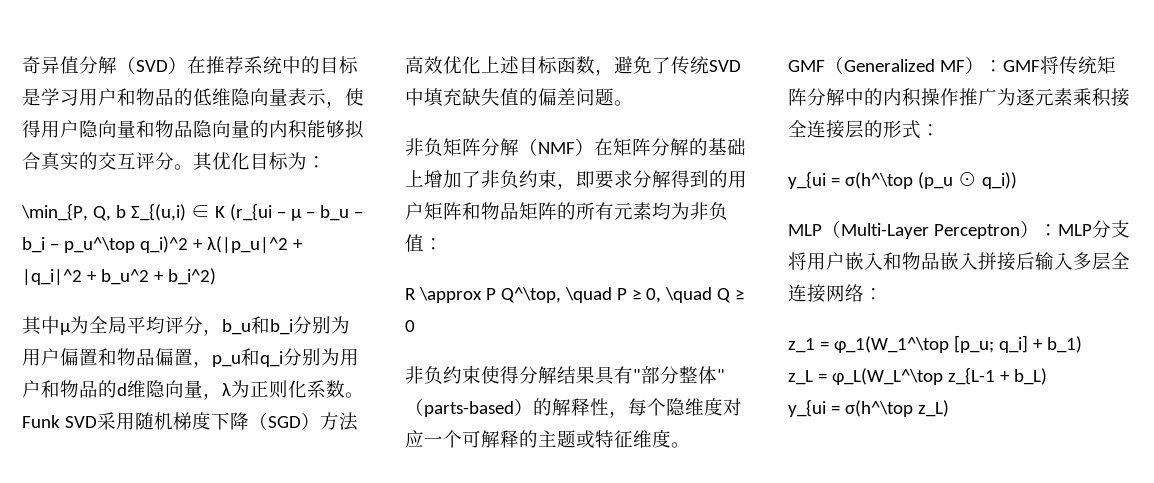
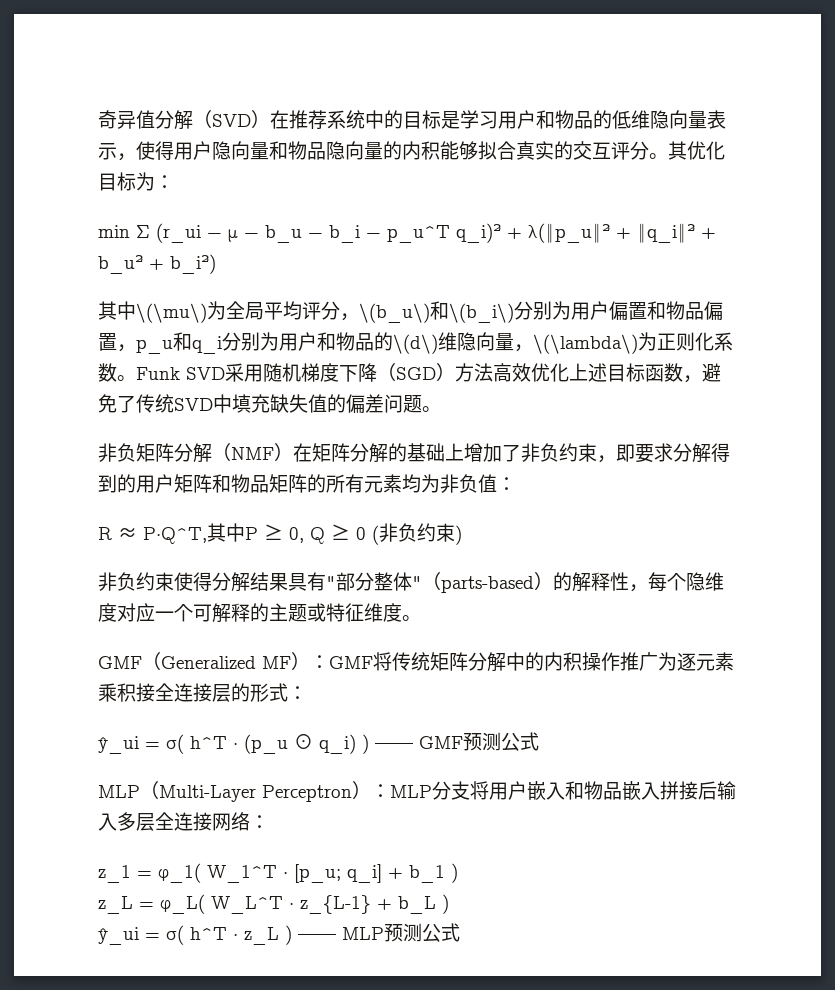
[21,203,272,221] \min_{P, Q, b Σ_{(u,i) ∈ K (r_{ui -> [98,223,201,243] min Σ (r_ui
[63,236,303,253] [22,268,216,285] [22,316,71,335] p_u^\top q_i)^2 + λ(|p_u|^2 + |q_i|^2 + b_u^2 + b_i^2) // 其中μ -> [387,223,716,243] [98,254,216,274] [98,301,207,323] p_u^T q_i)² + λ(‖p_u‖² + ‖q_i‖² + b_u² + b_i²) // 其中\(\mu\)
[222,316,293,335] b_u和b_i -> [359,301,514,323] \(b_u\)和\(b_i\)
[117,383,127,396] d -> [393,334,438,354] \(d\)
[222,383,231,396] λ -> [533,334,638,354] \(\lambda\)
[418,287,612,303] \approx P Q^\top, \quad -> [118,523,245,544] ≈ P·Q^T,其中
[664,287,712,303] \quad -> (304, 535) none
(415, 326) none -> [372,523,462,545] (非负约束)
[788,171,1017,189] y_{ui = σ(h^\top (p_u ⊙ q_i)) -> [98,732,539,754] ŷ_ui = σ( h^T · (p_u ⊙ q_i) ) —— GMF预测公式
[833,336,949,353] φ_1(W_1^\top -> [158,863,288,883] φ_1( W_1^T ·
[1046,336,1082,353] b_1) -> [409,863,458,883] b_1 )
[831,367,1047,385] [788,399,949,417] φ_L(W_L^\top z_{L-1 + b_L) // y_{ui = σ(h^\top z_L) -> [160,894,449,914] [98,923,460,945] φ_L( W_L^T · z_{L-1} + b_L ) // ŷ_ui = σ( h^T · z_L ) —— MLP预测公式

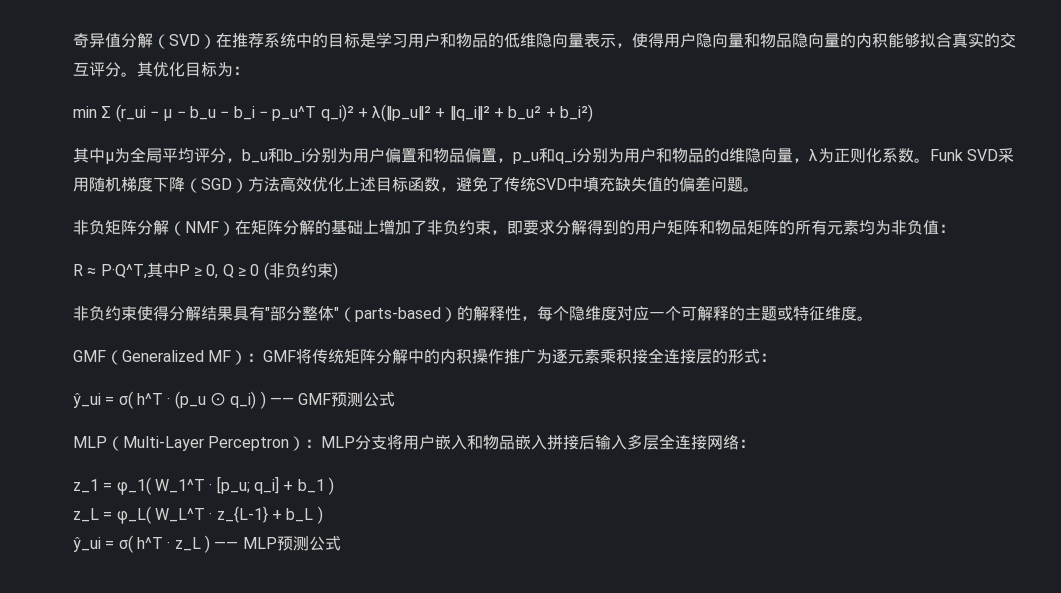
[136,303,207,323] \(\mu\) -> [105,152,114,164] μ
[359,301,514,323] \(b_u\)和\(b_i\) -> [242,148,305,163] b_u和b_i
[393,334,438,354] \(d\) -> [720,149,729,161] d
[533,334,638,354] \(\lambda\) -> [809,149,818,161] λ

